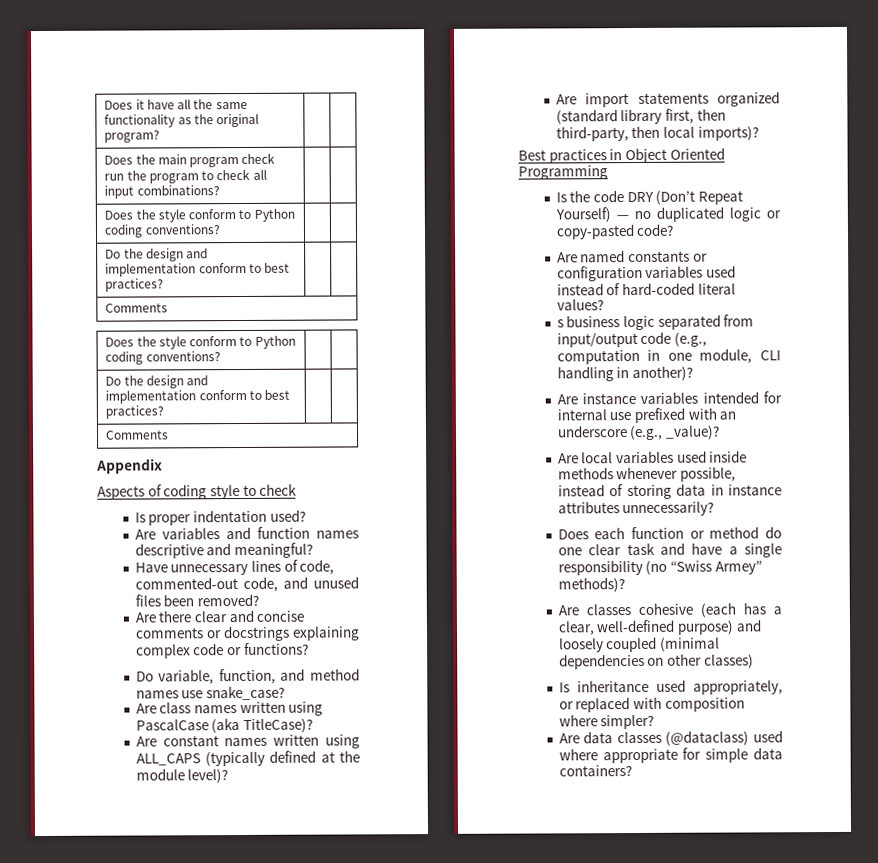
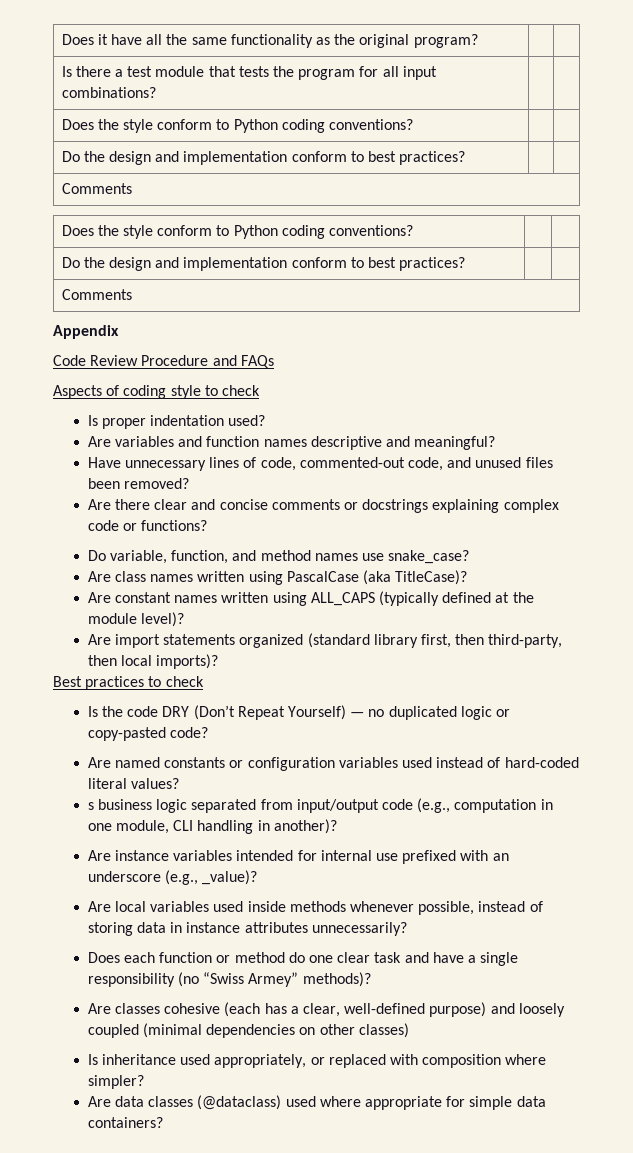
[104,152,276,168] [104,168,251,184] Does the main program check run the program to check -> [61,66,379,80] Is there a test module that tests the program for
(163, 466) none -> [53,355,274,368] // Code Review Procedure and FAQs
[609,147,725,164] [518,165,608,180] in Object Oriented Programming -> [148,676,204,687] to check

